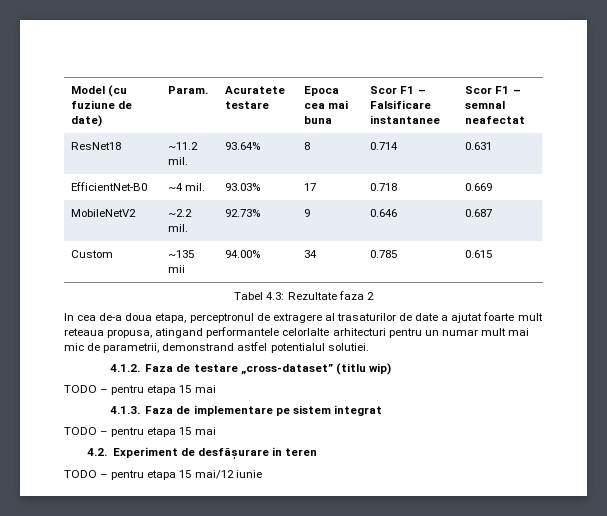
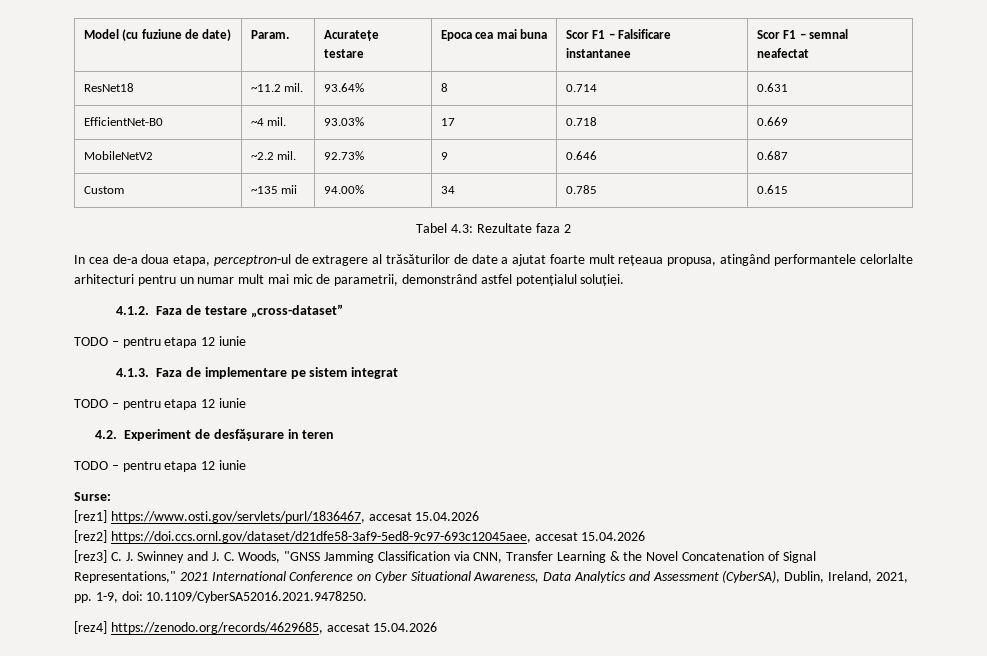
[225,86,286,94] Acuratete -> [323,30,379,41] Acuratețe
[189,313,254,323] perceptronul -> [213,254,291,266] perceptron-ul
[336,313,396,321] trasaturilor -> [386,254,451,264] trăsăturilor
[64,328,204,338] reteaua propusa, atingand -> [618,254,771,266] rețeaua propusa, atingând
[162,342,369,353] demonstrand astfel potentialul solutiei. -> [402,274,625,286] demonstrând astfel potențialul soluției.
[335,363,391,375] [64,385,216,395] (titlu wip) // TODO – pentru etapa 15 mai -> [74,336,246,348] // TODO – pentru etapa 12 iunie
[179,427,216,435] 15 mai -> [201,398,246,408] 12 iunie
[179,470,262,479] 15 mai/12 iunie -> [201,460,246,470] [74,492,111,501] [74,510,480,523] [74,530,646,543] [74,550,816,563] [74,570,908,583] [74,591,368,603] [74,621,438,634] 12 iunie // Surse: // [rez1] https://www.osti.gov/servlets/purl/1836467, accesat 15.04.2026 // [rez2] https://doi.ccs.ornl.gov/dataset/d21dfe58-3af9-5ed8-9c97-693c12045aee, accesat 15.04.2026 // [rez3] C. J. Swinney and J. C. Woods, "GNSS Jamming Classification via CNN, Transfer Learning & the Novel Concatenation of Signal Representations," 2021 International Conference on Cyber Situational Awareness, Data Analytics and Assessment (CyberSA), Dublin, Ireland, 2021, pp. 1-9, doi: 10.1109/CyberSA52016.2021.9478250. // [rez4] https://zenodo.org/records/4629685, accesat 15.04.2026

